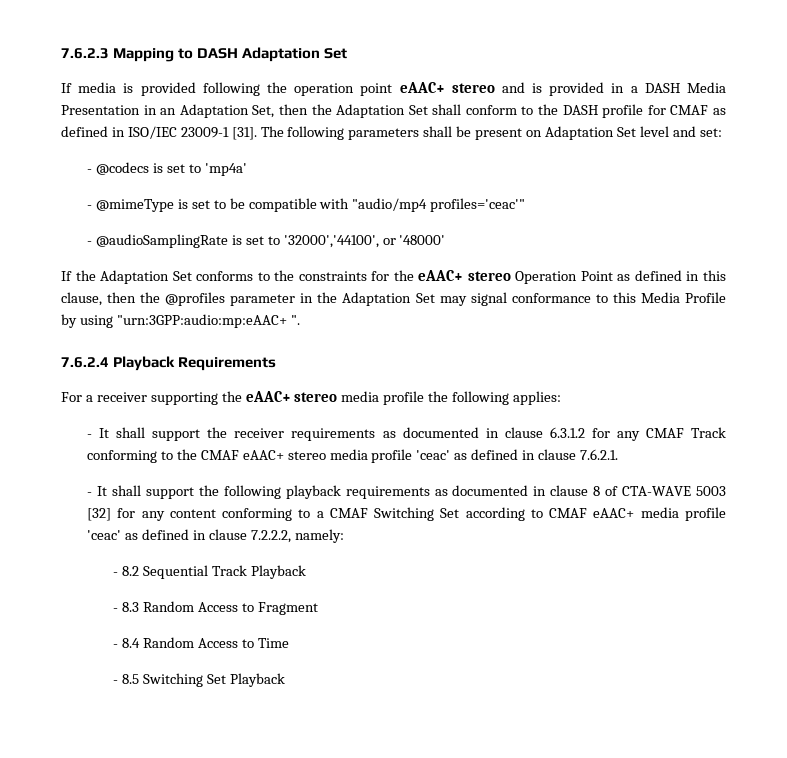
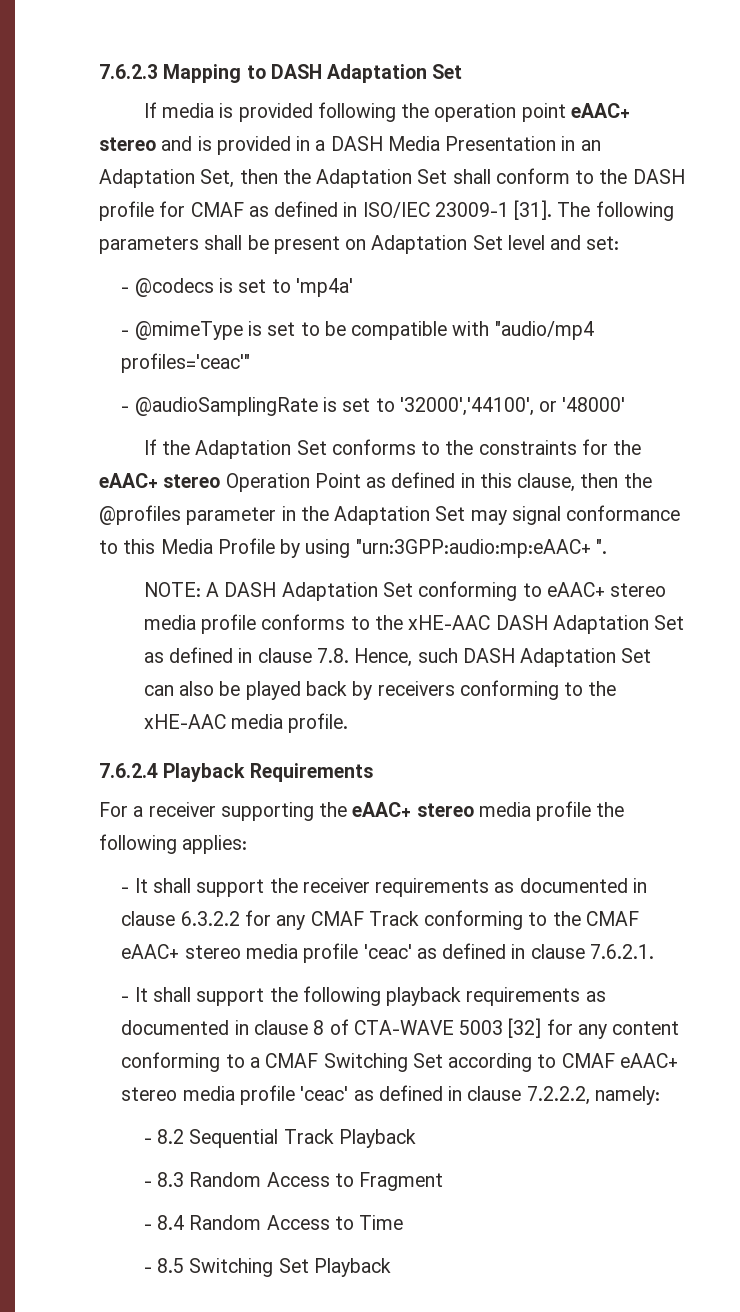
(300, 320) none -> [143,581,667,601] [143,614,685,634] [143,647,652,667] [143,680,617,700] [143,713,349,733] // NOTE: A DASH Adaptation Set conforming to eAAC+ stereo media profile conforms to the xHE-AAC DASH Adaptation Set as defined in clause 7.8. Hence, such DASH Adaptation Set can also be played back by receivers conforming to the xHE-AAC media profile.
[549,427,585,438] 6.3.1.2 -> [180,911,240,926] 6.3.2.2
(635, 513) none -> [121,1087,178,1101] stereo

